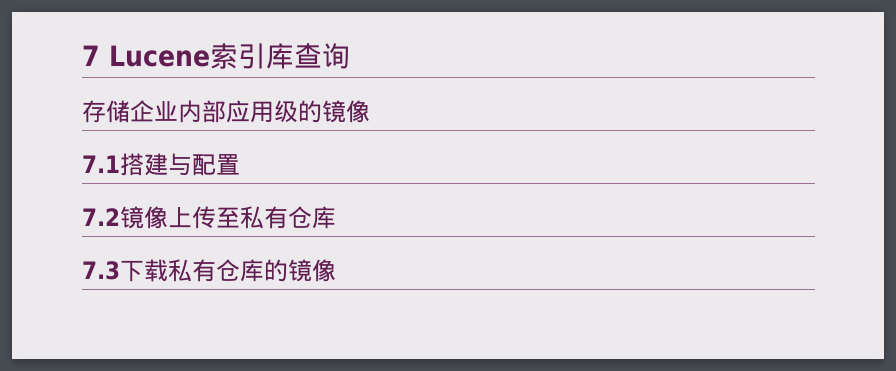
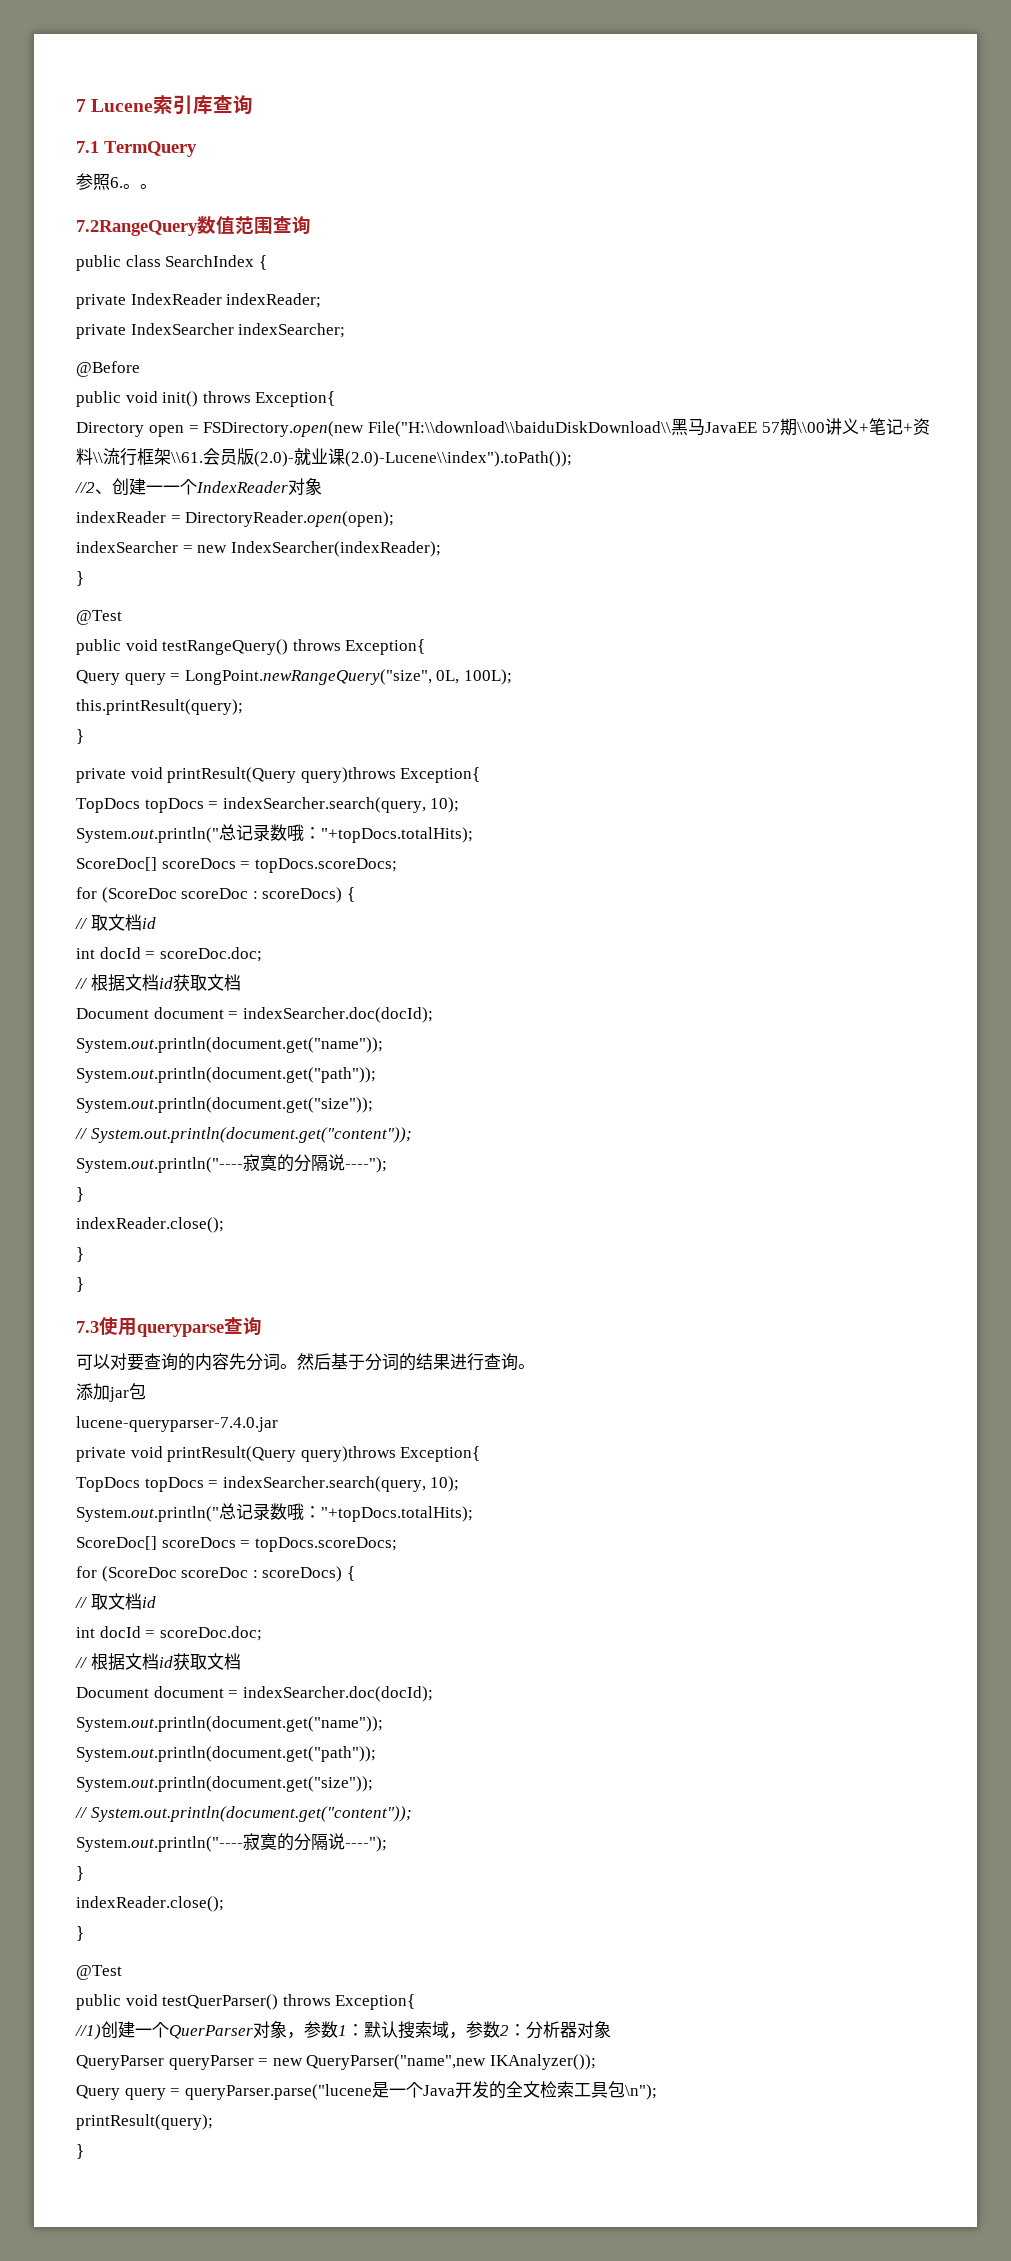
[82,100,370,123] [82,153,240,176] [82,206,336,229] [82,259,336,282] 存储企业内部应用级的镜像 // 7.1搭建与配置 // 7.2镜像上传至私有仓库 // 7.3下载私有仓库的镜像 -> [76,141,197,157] [76,173,157,190] [76,216,311,236] [76,255,267,271] [76,293,322,309] [76,323,346,339] [76,361,140,377] [76,391,336,407] [76,418,931,437] [76,448,572,467] [75,478,322,496] [76,511,395,527] [76,541,441,557] [76,571,84,586] [76,610,122,625] [76,639,426,655] [76,669,512,685] [76,699,243,715] [76,729,84,744] [76,767,481,783] [76,797,460,813] [76,824,473,843] [76,857,397,873] [76,887,355,903] [75,914,156,931] [76,947,262,962] [75,974,241,992] [76,1007,433,1023] [76,1037,383,1053] [76,1067,376,1083] [76,1097,373,1113] [75,1127,412,1143] [76,1154,387,1173] [76,1187,84,1202] [76,1217,224,1233] [76,1247,84,1262] [76,1277,84,1292] [76,1317,262,1337] [76,1353,535,1371] [76,1383,146,1402] [76,1416,278,1432] [76,1446,481,1462] [76,1476,460,1492] [76,1503,473,1522] [76,1536,397,1552] [76,1566,355,1582] [75,1593,156,1610] [76,1626,262,1641] [75,1653,241,1671] [76,1686,433,1702] [76,1716,383,1732] [76,1746,376,1762] [76,1776,373,1792] [75,1806,412,1822] [76,1833,387,1852] [76,1866,84,1881] [76,1896,224,1912] [76,1926,84,1941] [76,1965,122,1980] [76,1994,416,2010] [75,2021,611,2040] [76,2054,596,2070] [76,2081,657,2100] [76,2114,213,2130] [76,2144,84,2159] 7.1 TermQuery // 参照6.。。 // 7.2RangeQuery数值范围查询 // public class SearchIndex { // private IndexReader indexReader; // private IndexSearcher indexSearcher; // @Before // public void init() throws Exception{ // Directory open = FSDirectory.open(new File("H:\\download\\baiduDiskDownload\\黑马JavaEE 57期\\00讲义+笔记+资料\\流行框架\\61.会员版(2.0)-就业课(2.0)-Lucene\\index").toPath()); // //2、创建一一个IndexReader对象 // indexReader = DirectoryReader.open(open); // indexSearcher = new IndexSearcher(indexReader); // } // @Test // public void testRangeQuery() throws Exception{ // Query query = LongPoint.newRangeQuery("size", 0L, 100L); // this.printResult(query); // } // private void printResult(Query query)throws Exception{ // TopDocs topDocs = indexSearcher.search(query, 10); // System.out.println("总记录数哦："+topDocs.totalHits); // ScoreDoc[] scoreDocs = topDocs.scoreDocs; // for (ScoreDoc scoreDoc : scoreDocs) { // // 取文档id // int docId = scoreDoc.doc; // // 根据文档id获取文档 // Document document = indexSearcher.doc(docId); // System.out.println(document.get("name")); // System.out.println(document.get("path")); // System.out.println(document.get("size")); // // System.out.println(document.get("content")); // System.out.println("----寂寞的分隔说----"); // } // indexReader.close(); // } // } // 7.3使用queryparse查询 // 可以对要查询的内容先分词。然后基于分词的结果进行查询。 // 添加jar包 // lucene-queryparser-7.4.0.jar // private void printResult(Query query)throws Exception{ // TopDocs topDocs = indexSearcher.search(query, 10); // System.out.println("总记录数哦："+topDocs.totalHits); // ScoreDoc[] scoreDocs = topDocs.scoreDocs; // for (ScoreDoc scoreDoc : scoreDocs) { // // 取文档id // int docId = scoreDoc.doc; // // 根据文档id获取文档 // Document document = indexSearcher.doc(docId); // System.out.println(document.get("name")); // System.out.println(document.get("path")); // System.out.println(document.get("size")); // // System.out.println(document.get("content")); // System.out.println("----寂寞的分隔说----"); // } // indexReader.close(); // } // @Test // public void testQuerParser() throws Exception{ // //1)创建一个QuerParser对象，参数1：默认搜索域，参数2：分析器对象 // QueryParser queryParser = new QueryParser("name",new IKAnalyzer()); // Query query = queryParser.parse("lucene是一个Java开发的全文检索工具包\n"); // printResult(query); // }

